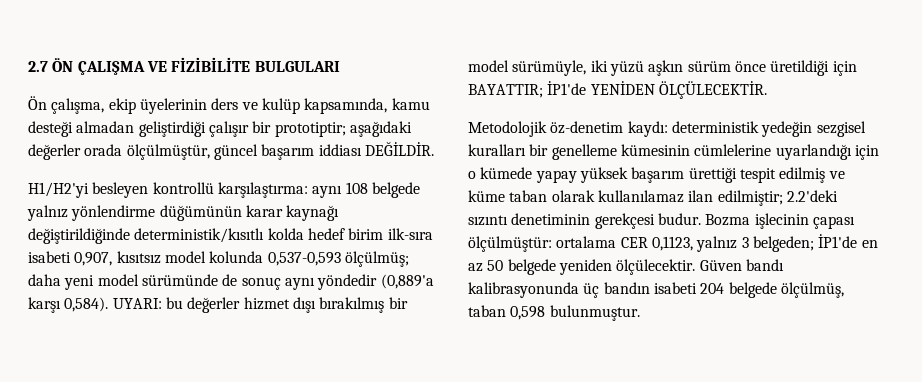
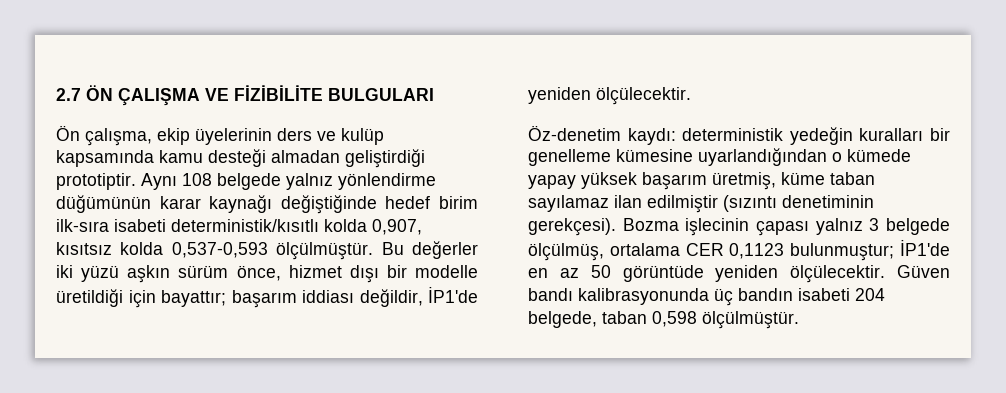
[304,98,388,114] kapsamında, -> [56,150,154,167] kapsamında
[208,121,412,137] [28,141,434,160] [28,182,343,198] çalışır bir prototiptir; aşağıdaki değerler orada ölçülmüştür, güncel başarım iddiası DEĞİLDİR. // H1/H2'yi besleyen kontrollü karşılaştırma: aynı -> [56,173,177,190] prototiptir. Aynı
[28,228,304,244] değiştirildiğinde deterministik/kısıtlı kolda -> [280,195,377,214] değiştiğinde
[74,251,409,267] [28,274,434,290] [28,297,408,313] [468,60,857,76] [468,81,767,99] [468,121,624,137] 0,907, kısıtsız model kolunda 0,537-0,593 ölçülmüş; daha yeni model sürümünde de sonuç aynı yöndedir (0,889'a karşı 0,584). UYARI: bu değerler hizmet dışı bırakılmış bir model sürümüyle, iki yüzü aşkın sürüm önce üretildiği için BAYATTIR; İP1'de YENİDEN ÖLÇÜLECEKTİR. // Metodolojik öz-denetim -> [171,219,422,235] [56,241,478,260] [56,265,478,283] [56,286,478,308] [528,87,691,105] [528,125,621,141] deterministik/kısıtlı kolda 0,907, kısıtsız kolda 0,537-0,593 ölçülmüştür. Bu değerler iki yüzü aşkın sürüm önce, hizmet dışı bir modelle üretildiği için bayattır; başarım iddiası değildir, İP1'de yeniden ölçülecektir. // Öz-denetim
[816,121,866,137] sezgisel -> (853, 136) none
[620,144,879,160] kümesinin cümlelerine uyarlandığı için -> [616,148,827,166] kümesine uyarlandığından
[688,167,845,183] [468,190,838,206] [468,213,855,229] [468,236,814,252] ürettiği tespit edilmiş ve küme taban olarak kullanılamaz ilan edilmiştir; 2.2'deki sızıntı denetiminin gerekçesi budur. Bozma işlecinin çapası ölçülmüştür: ortalama CER 0,1123, yalnız 3 belgeden; -> [712,172,875,190] [528,195,874,213] [528,218,950,236] [528,243,895,261] üretmiş, küme taban sayılamaz ilan edilmiştir (sızıntı denetiminin gerekçesi). Bozma işlecinin çapası yalnız 3 belgede ölçülmüş, ortalama CER 0,1123 bulunmuştur;
[507,259,556,275] belgede -> [622,265,704,282] görüntüde
[728,282,844,298] belgede ölçülmüş, -> [528,311,597,328] belgede,
[549,305,640,321] bulunmuştur. -> [702,311,799,329] ölçülmüştür.

